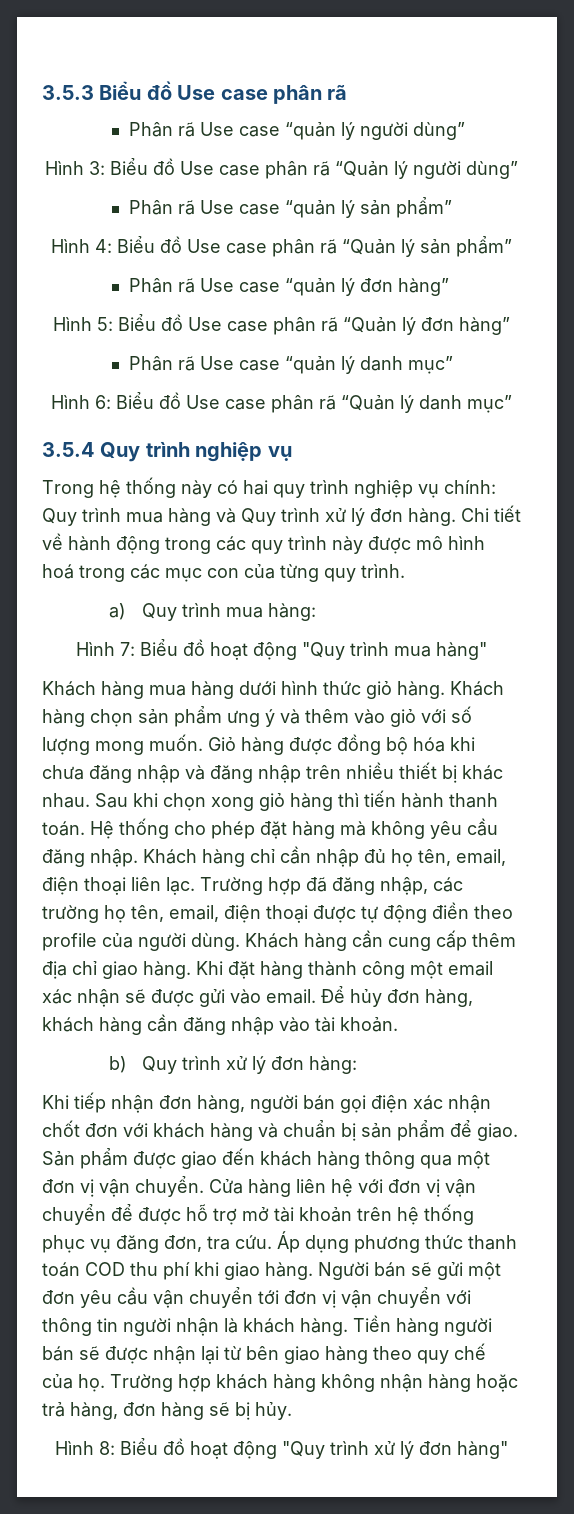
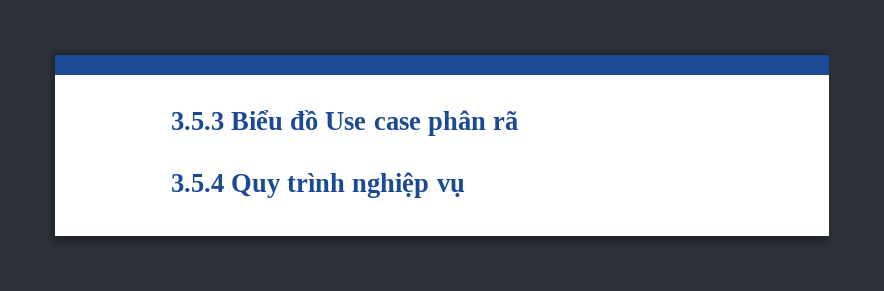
[128,122,465,140] [45,158,518,179] [128,197,452,218] [51,236,512,257] [128,278,449,296] [53,314,510,335] [128,356,453,374] [51,392,512,413] // Phân rã Use case “quản lý người dùng” // Hình 3: Biểu đồ Use case phân rã “Quản lý người dùng” // Phân rã Use case “quản lý sản phẩm” // Hình 4: Biểu đồ Use case phân rã “Quản lý sản phẩm” // Phân rã Use case “quản lý đơn hàng” // Hình 5: Biểu đồ Use case phân rã “Quản lý đơn hàng” // Phân rã Use case “quản lý danh mục” // Hình 6: Biểu đồ Use case phân rã “Quản lý danh mục” -> (518, 120) none
[42,477,496,498] [42,505,521,526] [42,533,485,554] [42,564,405,582] [108,603,317,621] [76,639,487,660] [42,681,504,699] [42,706,472,727] [42,734,475,755] [42,762,503,783] [42,790,498,811] [42,818,498,839] [42,846,506,867] [42,877,463,895] [42,902,513,923] [42,930,516,951] [42,961,493,979] [42,986,473,1007] [42,1014,398,1035] [108,1056,358,1074] [42,1092,491,1113] [42,1120,518,1141] [42,1148,490,1169] [42,1176,476,1197] [42,1204,474,1225] [42,1231,517,1253] [42,1262,501,1280] [42,1287,471,1308] [42,1315,492,1336] [42,1343,486,1364] [42,1374,518,1392] [42,1402,292,1420] [55,1438,508,1459] // Trong hệ thống này có hai quy trình nghiệp vụ chính: Quy trình mua hàng và Quy trình xử lý đơn hàng. Chi tiết về hành động trong các quy trình này được mô hình hoá trong các mục con của từng quy trình. // a) Quy trình mua hàng: // Hình 7: Biểu đồ hoạt động "Quy trình mua hàng" // Khách hàng mua hàng dưới hình thức giỏ hàng. Khách hàng chọn sản phẩm ưng ý và thêm vào giỏ với số lượng mong muốn. Giỏ hàng được đồng bộ hóa khi chưa đăng nhập và đăng nhập trên nhiều thiết bị khác nhau. Sau khi chọn xong giỏ hàng thì tiến hành thanh toán. Hệ thống cho phép đặt hàng mà không yêu cầu đăng nhập. Khách hàng chỉ cần nhập đủ họ tên, email, điện thoại liên lạc. Trường hợp đã đăng nhập, các trường họ tên, email, điện thoại được tự động điền theo profile của người dùng. Khách hàng cần cung cấp thêm địa chỉ giao hàng. Khi đặt hàng thành công một email xác nhận sẽ được gửi vào email. Để hủy đơn hàng, khách hàng cần đăng nhập vào tài khoản. // b) Quy trình xử lý đơn hàng: // Khi tiếp nhận đơn hàng, người bán gọi điện xác nhận chốt đơn với khách hàng và chuẩn bị sản phẩm để giao. Sản phẩm được giao đến khách hàng thông qua một đơn vị vận chuyển. Cửa hàng liên hệ với đơn vị vận chuyển để được hỗ trợ mở tài khoản trên hệ thống phục vụ đăng đơn, tra cứu. Áp dụng phương thức thanh toán COD thu phí khi giao hàng. Người bán sẽ gửi một đơn yêu cầu vận chuyển tới đơn vị vận chuyển với thông tin người nhận là khách hàng. Tiền hàng người bán sẽ được nhận lại từ bên giao hàng theo quy chế của họ. Trường hợp khách hàng không nhận hàng hoặc trả hàng, đơn hàng sẽ bị hủy. // Hình 8: Biểu đồ hoạt động "Quy trình xử lý đơn hàng" -> (465, 188) none

